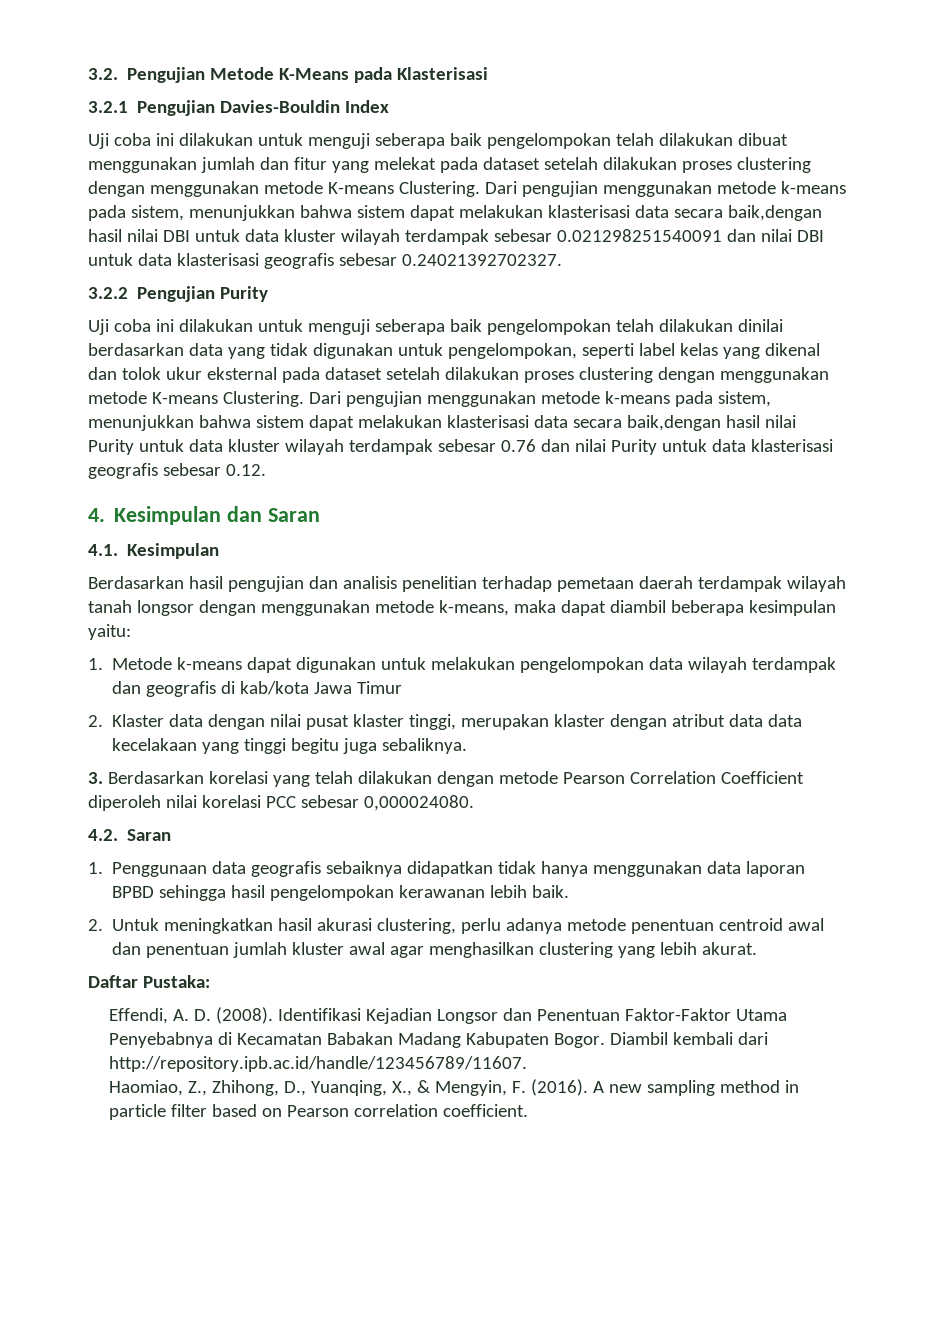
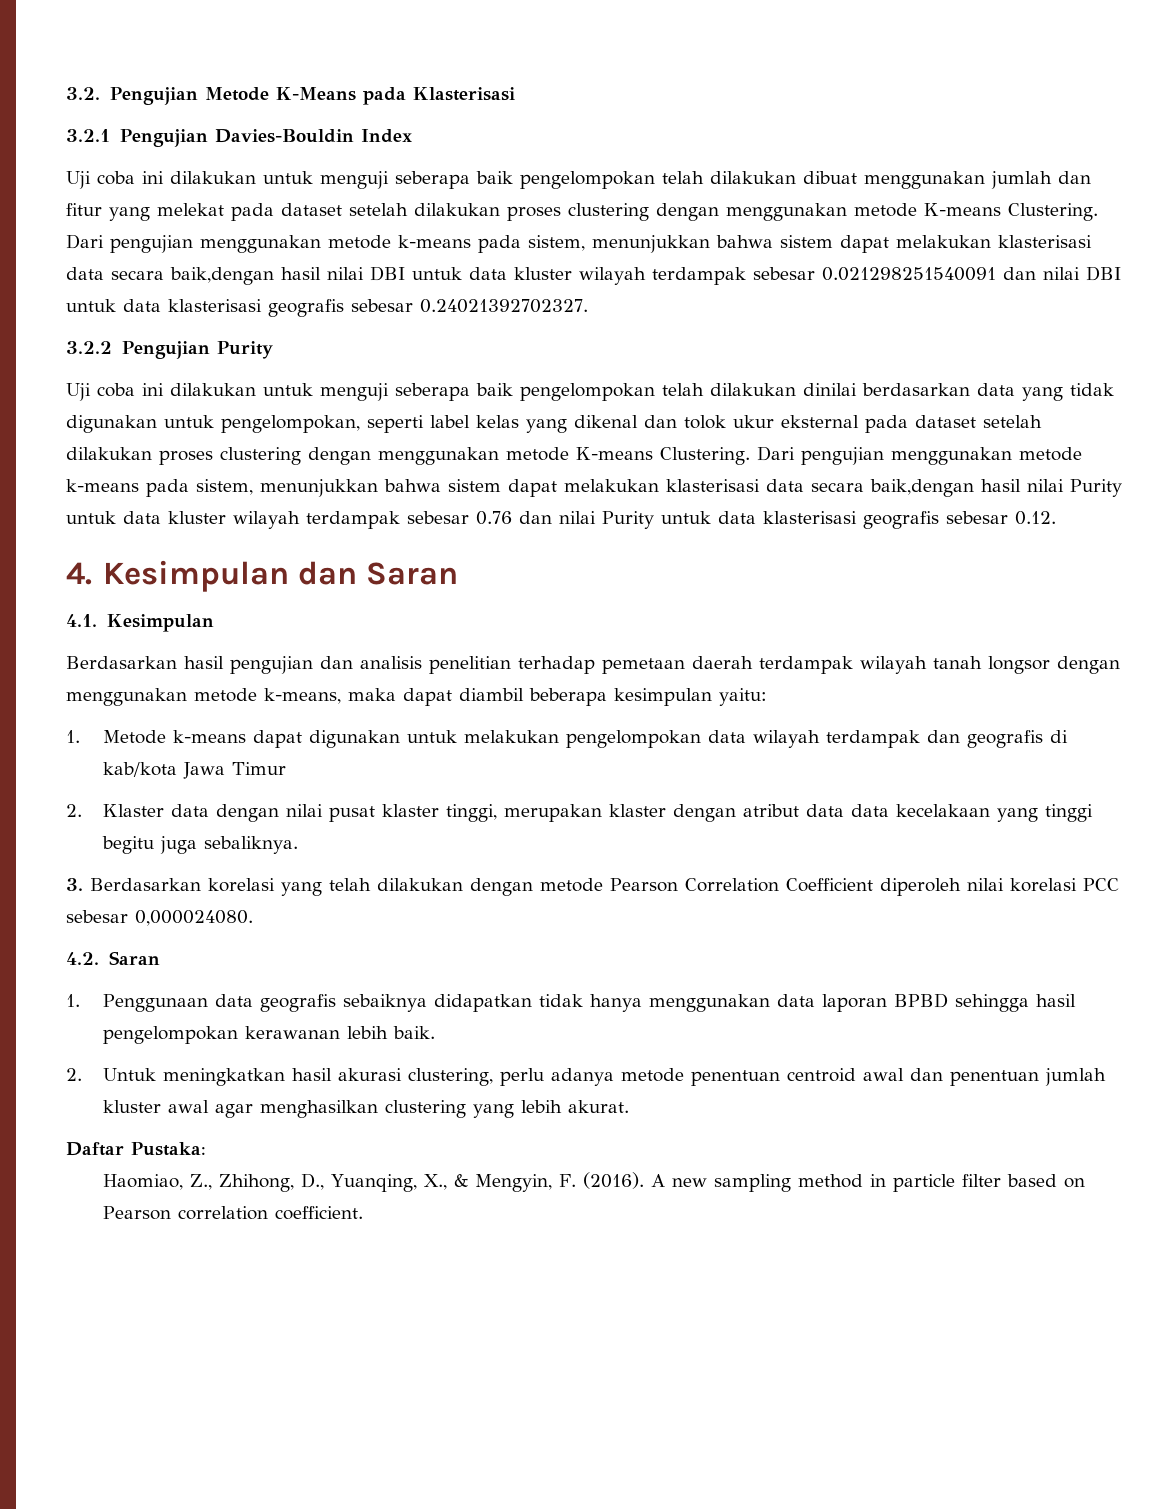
[108,1007,787,1024] [108,1032,768,1048] [108,1056,527,1072] // Effendi, A. D. (2008). Identifikasi Kejadian Longsor dan Penentuan Faktor-Faktor Utama Penyebabnya di Kecamatan Babakan Madang Kabupaten Bogor. Diambil kembali dari http://repository.ipb.ac.id/handle/123456789/11607. -> (206, 1149) none

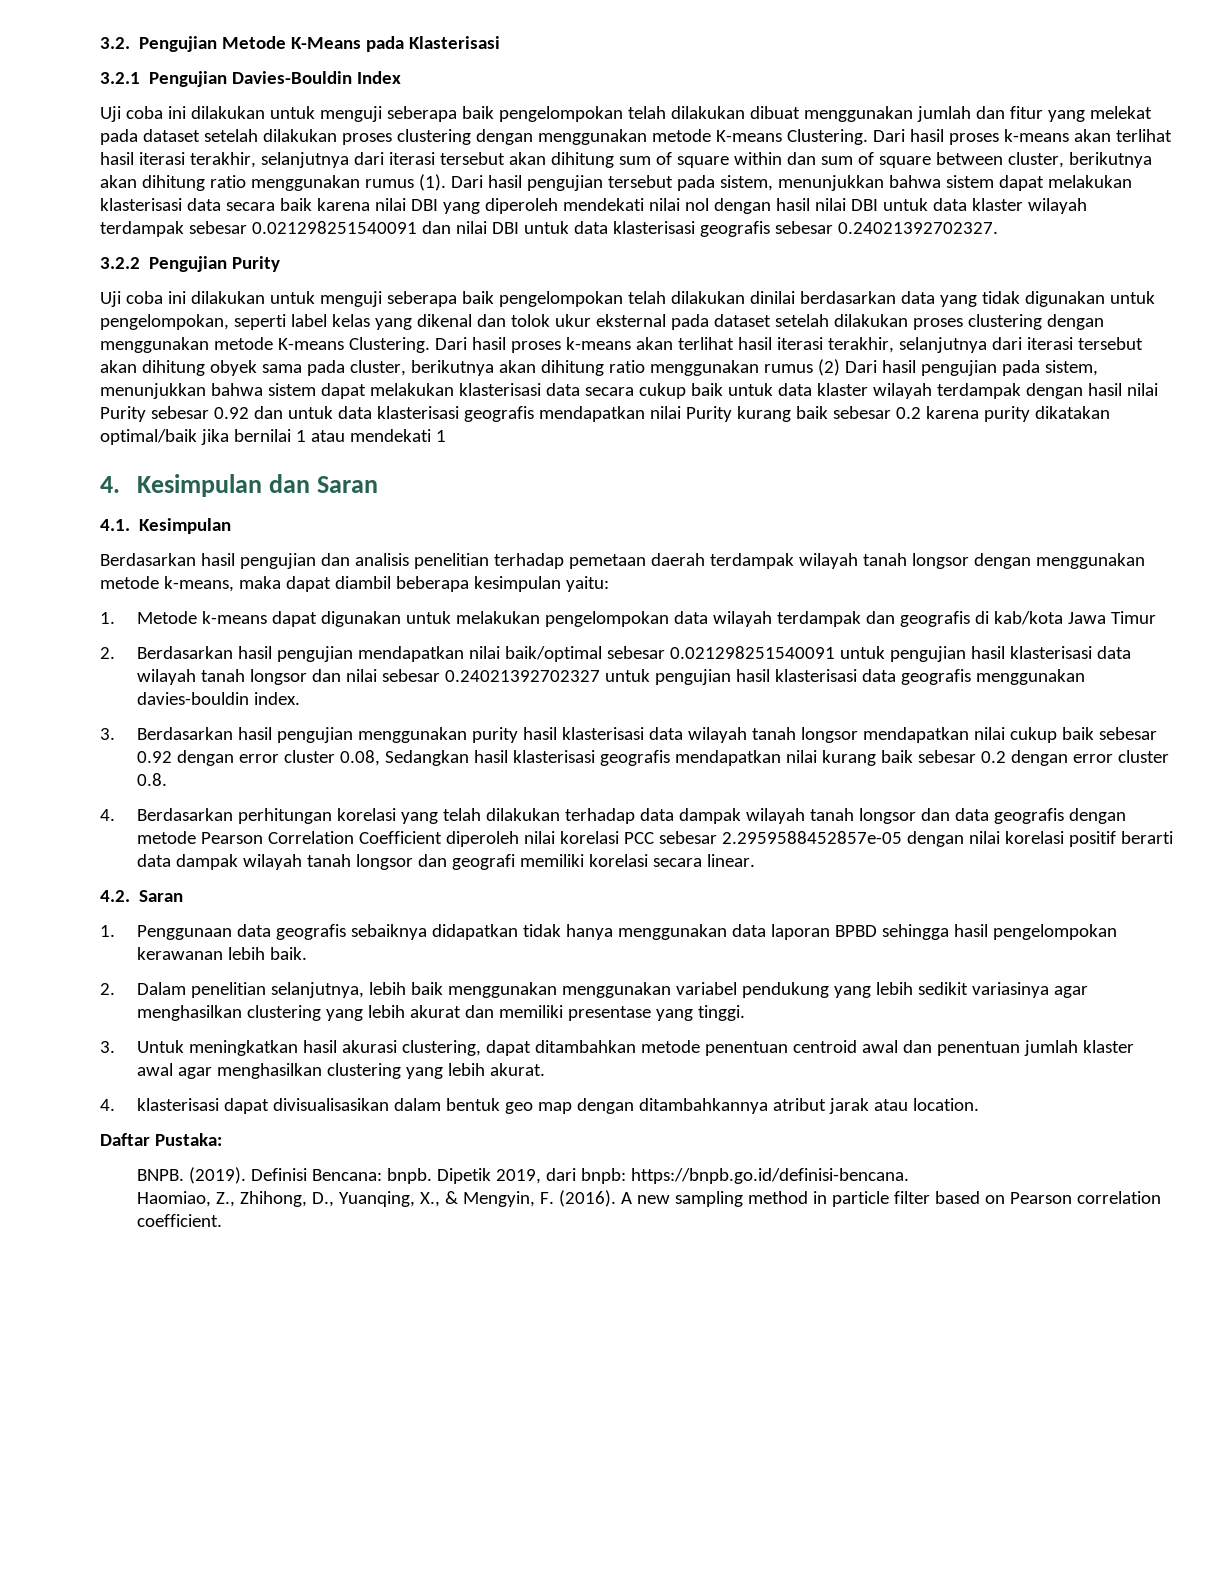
[110,235,471,253] pengujian menggunakan metode k-means -> [909,129,1172,145] [100,152,1152,168] [100,174,673,191] hasil proses k-means akan terlihat hasil iterasi terakhir, selanjutnya dari iterasi tersebut akan dihitung sum of square within dan sum of square between cluster, berikutnya akan dihitung ratio menggunakan rumus (1). Dari hasil pengujian tersebut
[170,267,274,285] baik,dengan -> [279,198,771,214] baik karena nilai DBI yang diperoleh mendekati nilai nol dengan
[514,267,572,280] kluster -> [971,198,1023,211] klaster
[801,447,1082,465] [66,479,139,492] pengujian menggunakan metode k-means -> [471,337,1143,353] [100,359,997,376] hasil proses k-means akan terlihat hasil iterasi terakhir, selanjutnya dari iterasi tersebut akan dihitung obyek sama pada cluster, berikutnya akan dihitung ratio menggunakan rumus (2) Dari hasil pengujian
[870,479,1122,497] [66,511,1056,529] baik,dengan hasil nilai Purity untuk data kluster wilayah terdampak sebesar 0.76 dan nilai Purity untuk data klasterisasi geografis sebesar 0.12. -> [638,383,1158,399] [100,406,1110,422] [100,429,446,445] cukup baik untuk data klaster wilayah terdampak dengan hasil nilai Purity sebesar 0.92 dan untuk data klasterisasi geografis mendapatkan nilai Purity kurang baik sebesar 0.2 karena purity dikatakan optimal/baik jika bernilai 1 atau mendekati 1
[103,804,1094,822] [102,836,299,854] [66,878,463,896] Klaster data dengan nilai pusat klaster tinggi, merupakan klaster dengan atribut data data kecelakaan yang tinggi begitu juga sebaliknya. // 3. Berdasarkan korelasi yang telah dilakukan -> [136,646,1131,662] [136,669,1085,685] [136,692,300,705] [100,727,1157,743] [136,750,1169,766] [136,773,167,786] [100,808,1064,824] Berdasarkan hasil pengujian mendapatkan nilai baik/optimal sebesar 0.021298251540091 untuk pengujian hasil klasterisasi data wilayah tanah longsor dan nilai sebesar 0.24021392702327 untuk pengujian hasil klasterisasi data geografis menggunakan davies-bouldin index. // 3. Berdasarkan hasil pengujian menggunakan purity hasil klasterisasi data wilayah tanah longsor mendapatkan nilai cukup baik sebesar 0.92 dengan error cluster 0.08, Sedangkan hasil klasterisasi geografis mendapatkan nilai kurang baik sebesar 0.2 dengan error cluster 0.8. // 4. Berdasarkan perhitungan korelasi yang telah dilakukan terhadap data dampak wilayah tanah longsor dan data geografis
[135,910,253,926] 0,000024080. -> [721,831,1173,847] [136,854,755,870] 2.2959588452857e-05 dengan nilai korelasi positif berarti data dampak wilayah tanah longsor dan geografi memiliki korelasi secara linear.
(82, 1074) none -> [136,982,1088,998] [136,1005,745,1021] [100,1041,115,1053] Dalam penelitian selanjutnya, lebih baik menggunakan menggunakan variabel pendukung yang lebih sedikit variasinya agar menghasilkan clustering yang lebih akurat dan memiliki presentase yang tinggi. // 3.
[500,1068,615,1086] perlu adanya -> [485,1040,636,1056] dapat ditambahkan
[103,1100,162,1113] kluster -> [1082,1040,1134,1053] klaster
[66,1142,206,1156] Daftar Pustaka: -> [100,1098,979,1114] [100,1133,222,1146] [136,1167,909,1184] 4. klasterisasi dapat divisualisasikan dalam bentuk geo map dengan ditambahkannya atribut jarak atau location. // Daftar Pustaka: // BNPB. (2019). Definisi Bencana: bnpb. Dipetik 2019, dari bnpb: https://bnpb.go.id/definisi-bencana.

